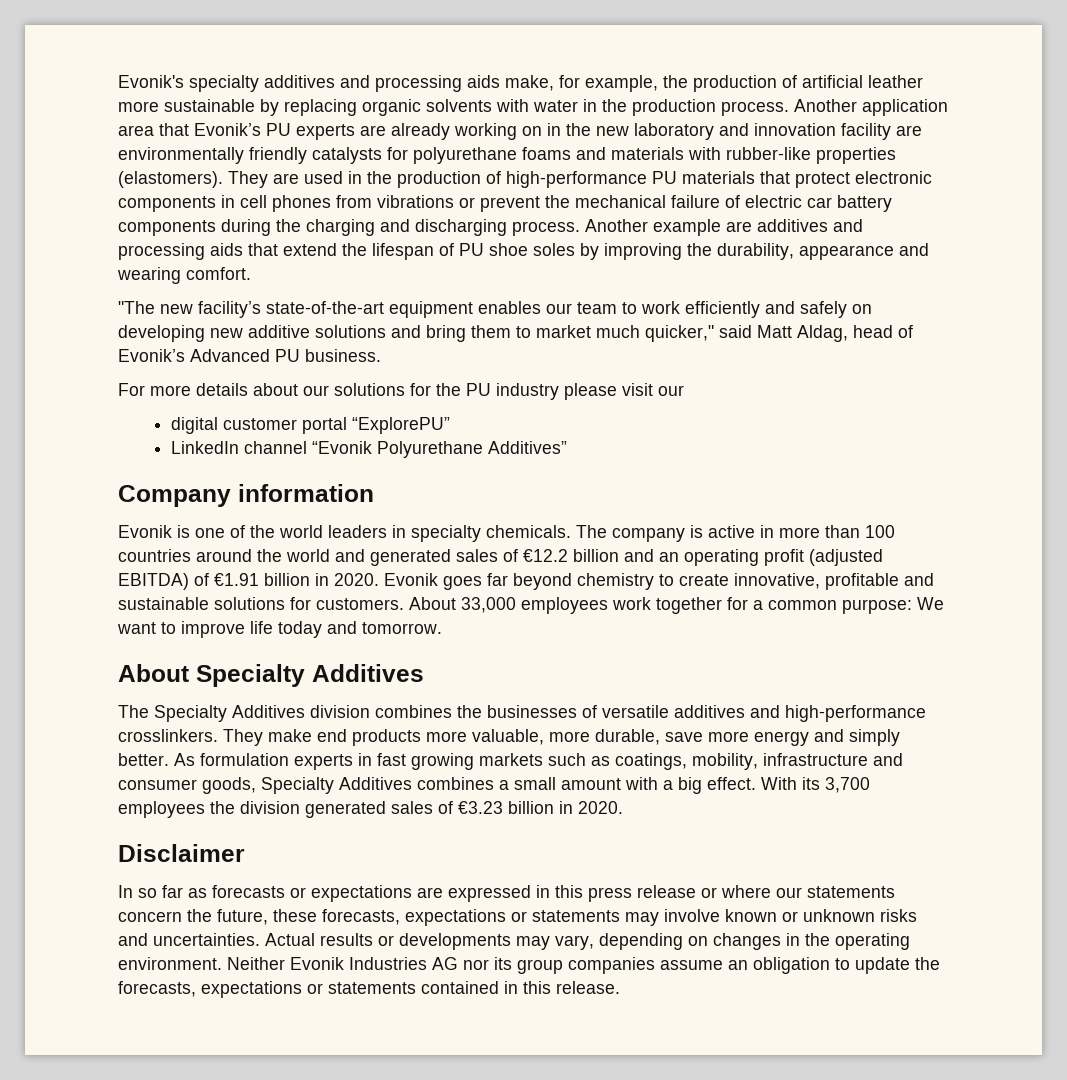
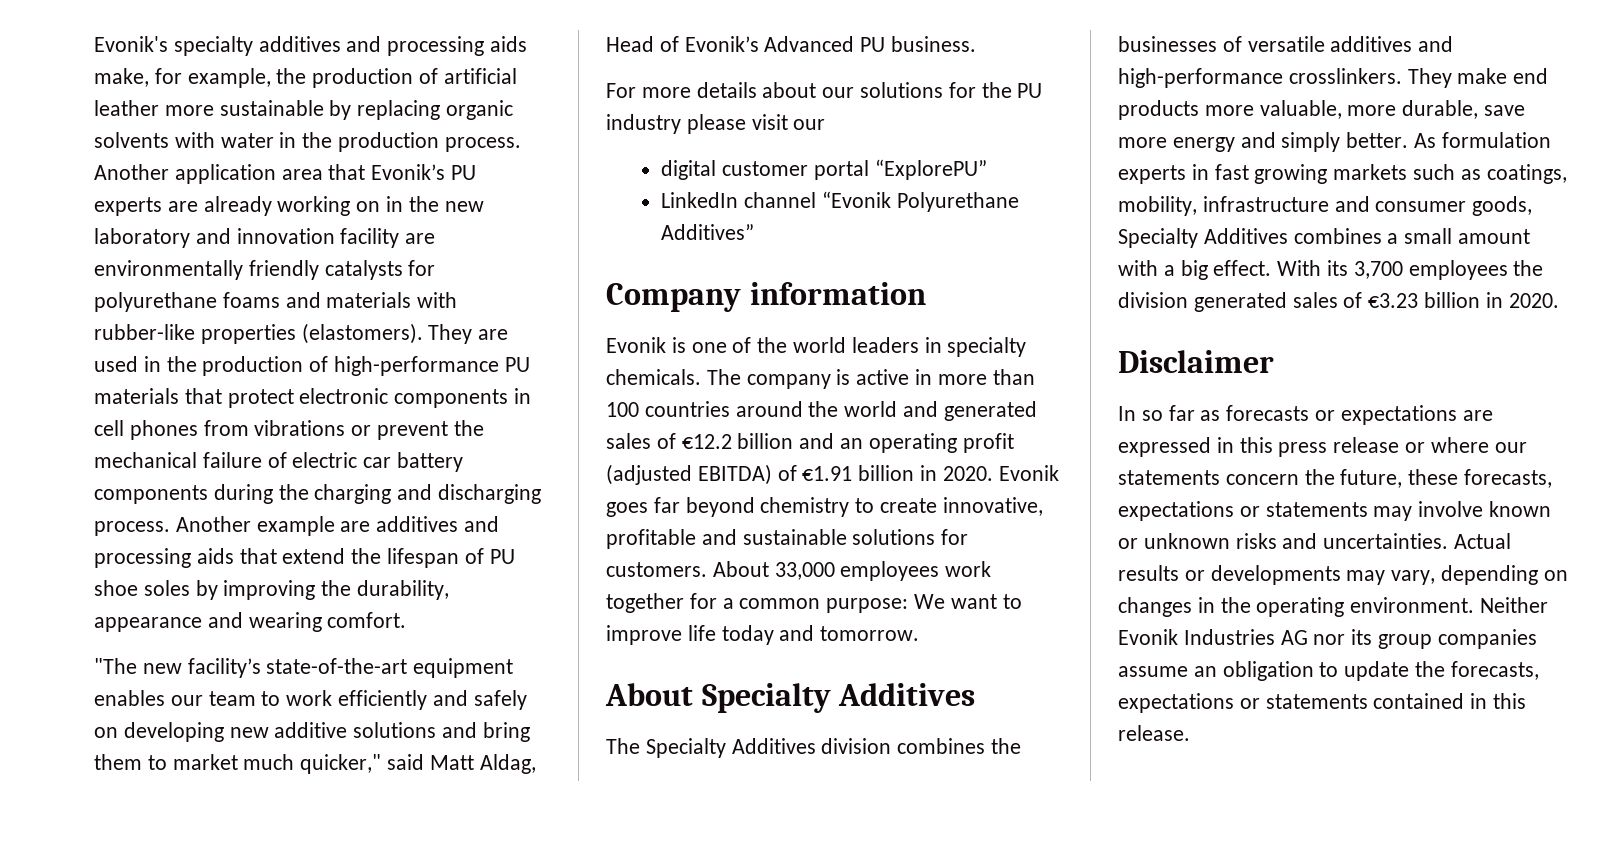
[853,325,893,338] head -> [606,36,654,52] Head

